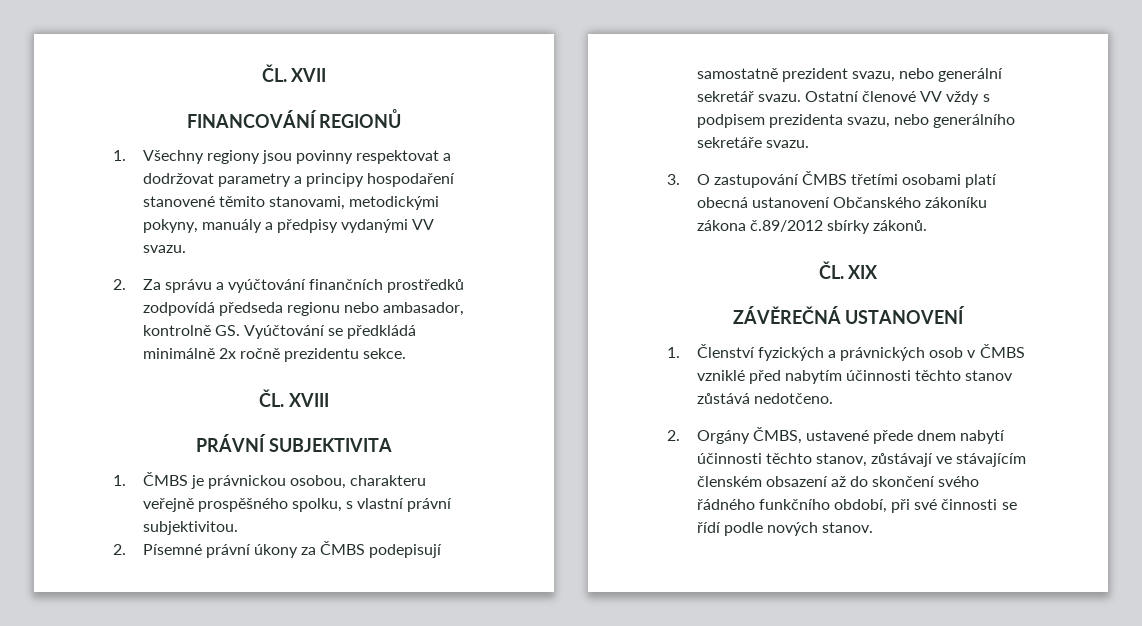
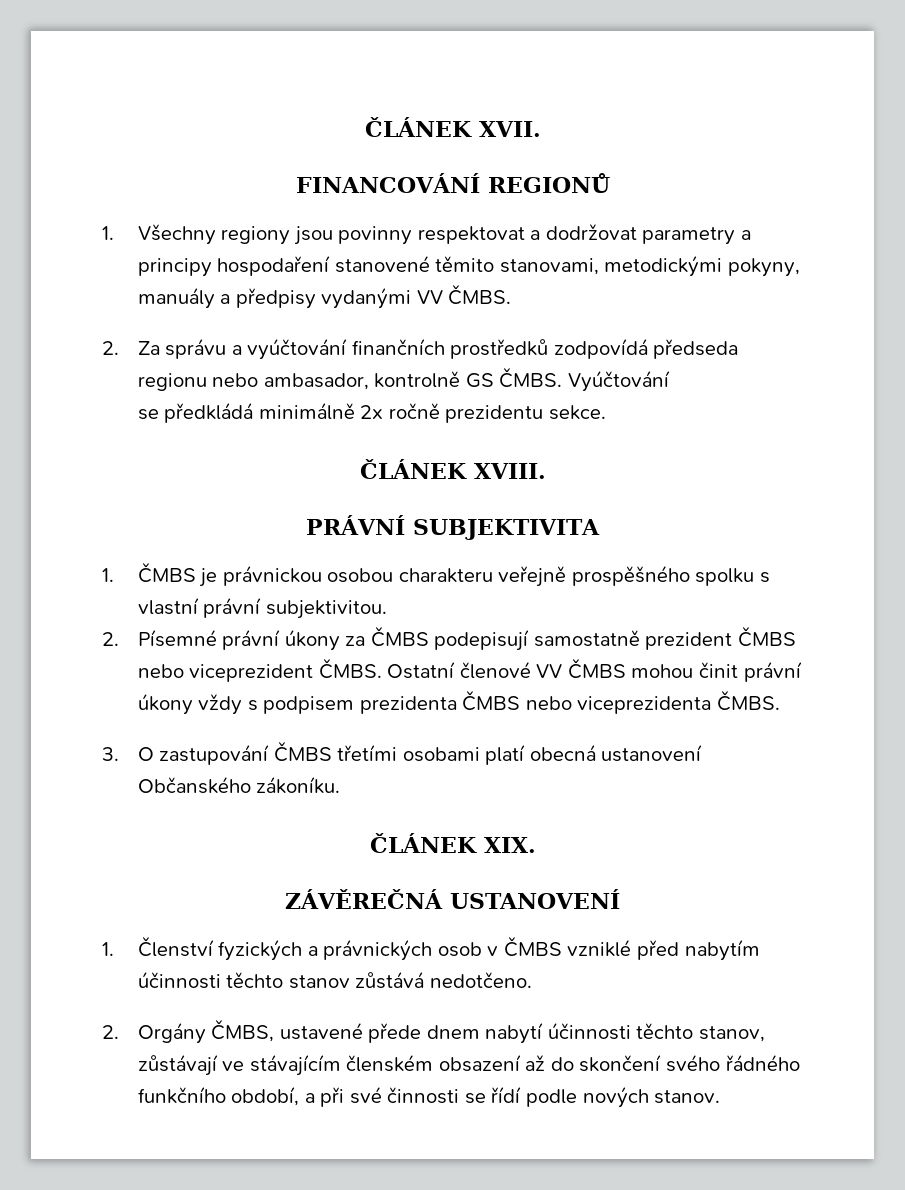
[261,64,327,82] ČL. XVII -> [364,117,541,137] ČLÁNEK XVII.
[142,245,186,253] svazu. -> [448,284,512,305] ČMBS.
[214,325,240,336] GS. -> [465,367,563,388] GS ČMBS.
(325, 332) none -> (670, 381) //
[259,389,329,407] ČL. XVIII -> [359,459,546,479] ČLÁNEK XVIII.
[290,475,347,489] osobou, -> [327,568,394,583] osobou
[291,498,342,512] spolku, -> [695,568,755,586] spolku
[851,68,1004,82] [696,91,990,105] [696,114,1016,128] [696,137,809,148] svazu, nebo generální sekretář svazu. Ostatní členové VV vždy s podpisem prezidenta svazu, nebo generálního sekretáře svazu. -> [737,626,796,647] [137,658,802,682] [137,690,780,715] ČMBS nebo viceprezident ČMBS. Ostatní členové VV ČMBS mohou činit právní úkony vždy s podpisem prezidenta ČMBS nebo viceprezidenta ČMBS.
[925,197,988,208] [696,220,928,234] [818,261,879,279] zákoníku zákona č.89/2012 sbírky zákonů. // ČL. XIX -> [256,776,341,794] [369,833,536,853] zákoníku. // ČLÁNEK XIX.
(887, 506) none -> [304,1093,315,1103] a

